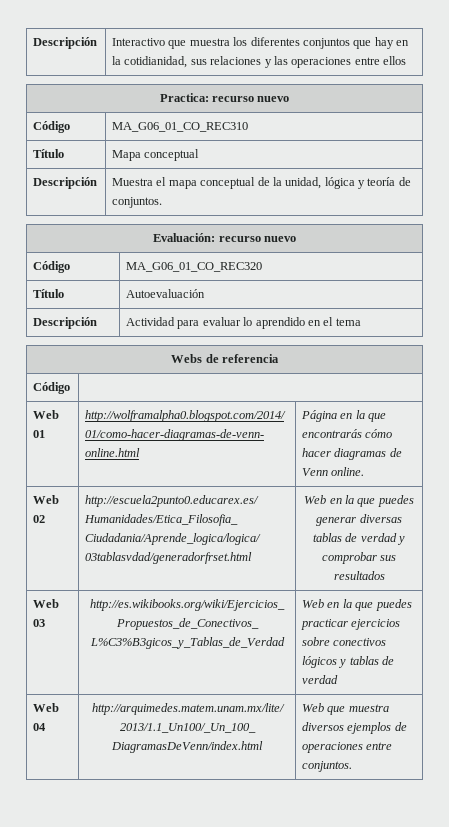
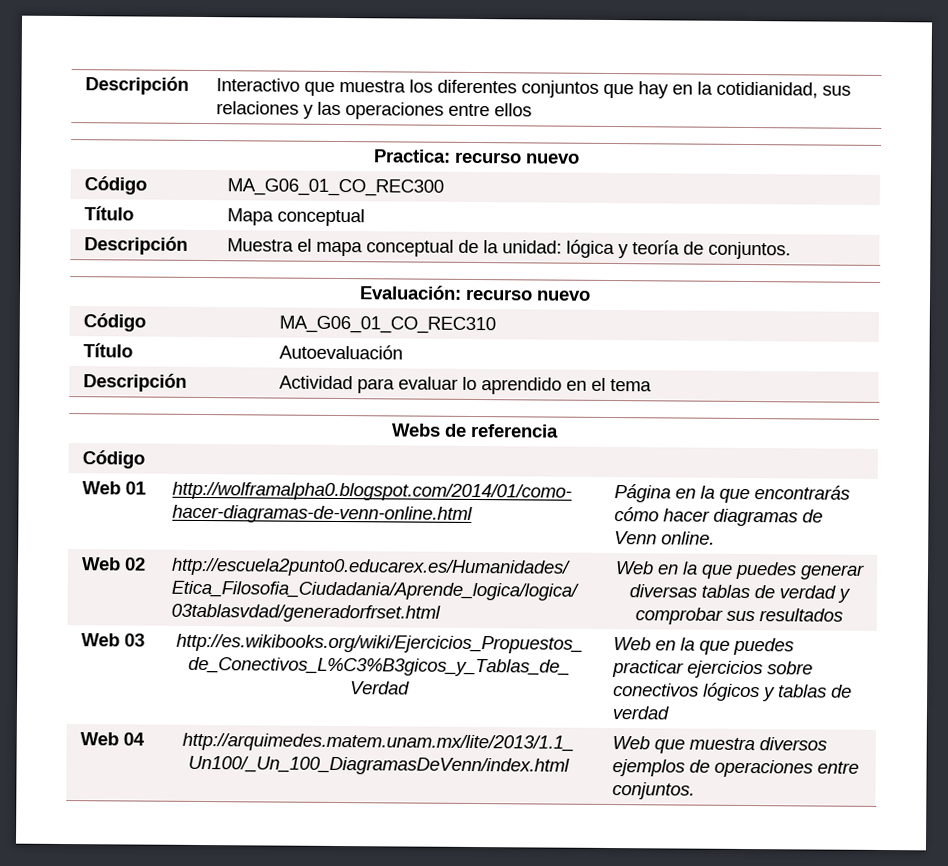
[112,122,249,132] MA_G06_01_CO_REC310 -> [226,178,444,197] MA_G06_01_CO_REC300
[285,177,322,189] unidad, -> [501,240,562,254] unidad:
[126,262,263,272] MA_G06_01_CO_REC320 -> [278,315,496,335] MA_G06_01_CO_REC310

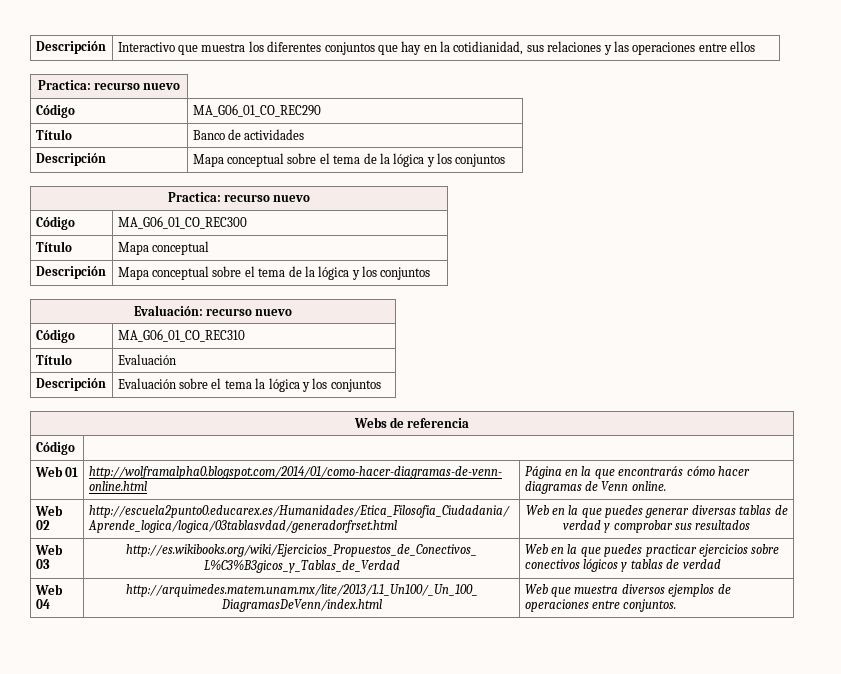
(580, 158) none -> [35,104,75,118] [192,104,321,117] [35,129,72,140] [192,129,305,140] [35,153,106,166] [192,153,506,167] [167,192,311,202] // Código | MA_G06_01_CO_REC290 // Título | Banco de actividades // Descripción | Mapa conceptual sobre el tema de la lógica y los conjuntos // Practica: recurso nuevo
[226,238,791,260] Muestra el mapa conceptual de la unidad: lógica y teoría de conjuntos. -> [117,266,431,280] Mapa conceptual sobre el tema de la lógica y los conjuntos
[278,344,403,360] [82,373,187,392] [278,375,652,395] Autoevaluación // Descripción | Actividad para evaluar lo aprendido en el tema -> [117,354,176,365] [35,378,106,391] [117,378,381,392] Evaluación // Descripción | Evaluación sobre el tema la lógica y los conjuntos

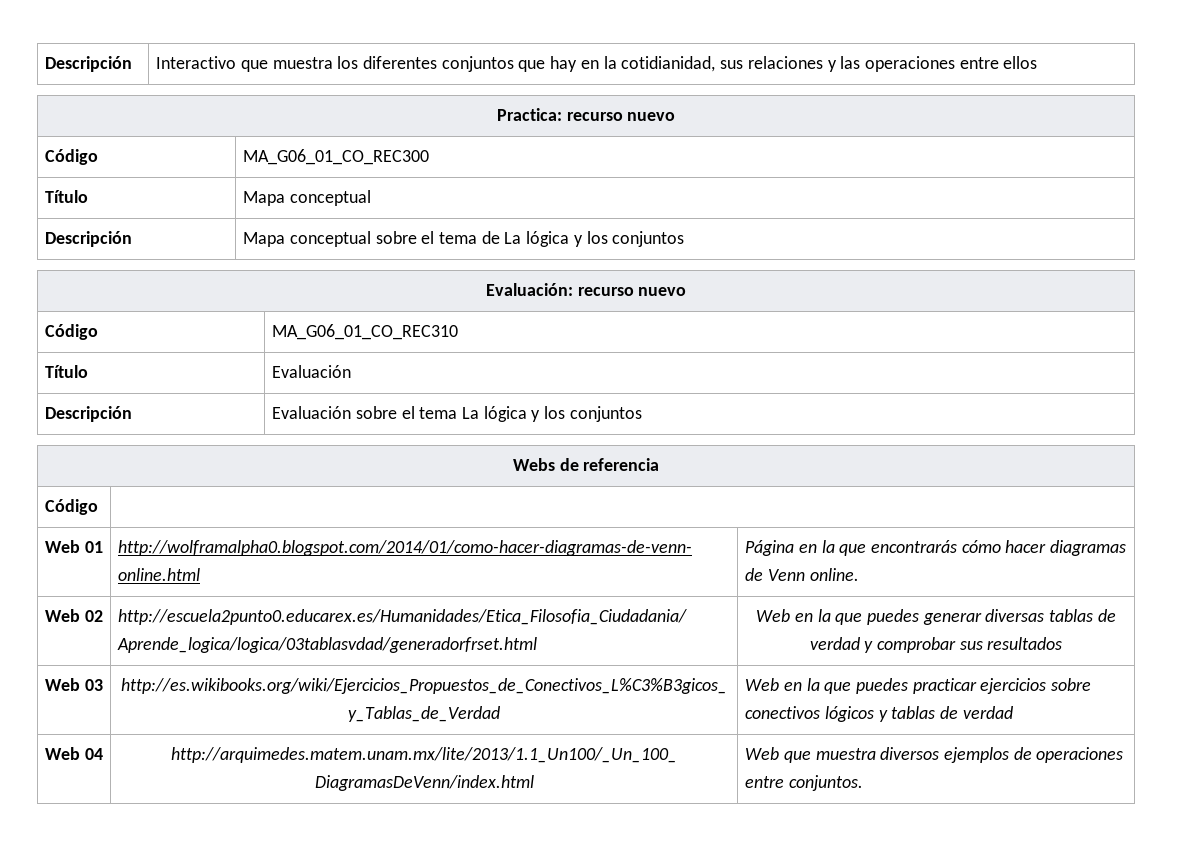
[35,104,75,118] [192,104,321,117] [35,129,72,140] [192,129,305,140] [35,153,106,166] [192,153,506,167] [167,192,311,202] // Código | MA_G06_01_CO_REC290 // Título | Banco de actividades // Descripción | Mapa conceptual sobre el tema de la lógica y los conjuntos // Practica: recurso nuevo -> (676, 116) none
[304,266,315,277] la -> [504,232,522,244] La
[255,378,266,389] la -> [461,407,479,419] La

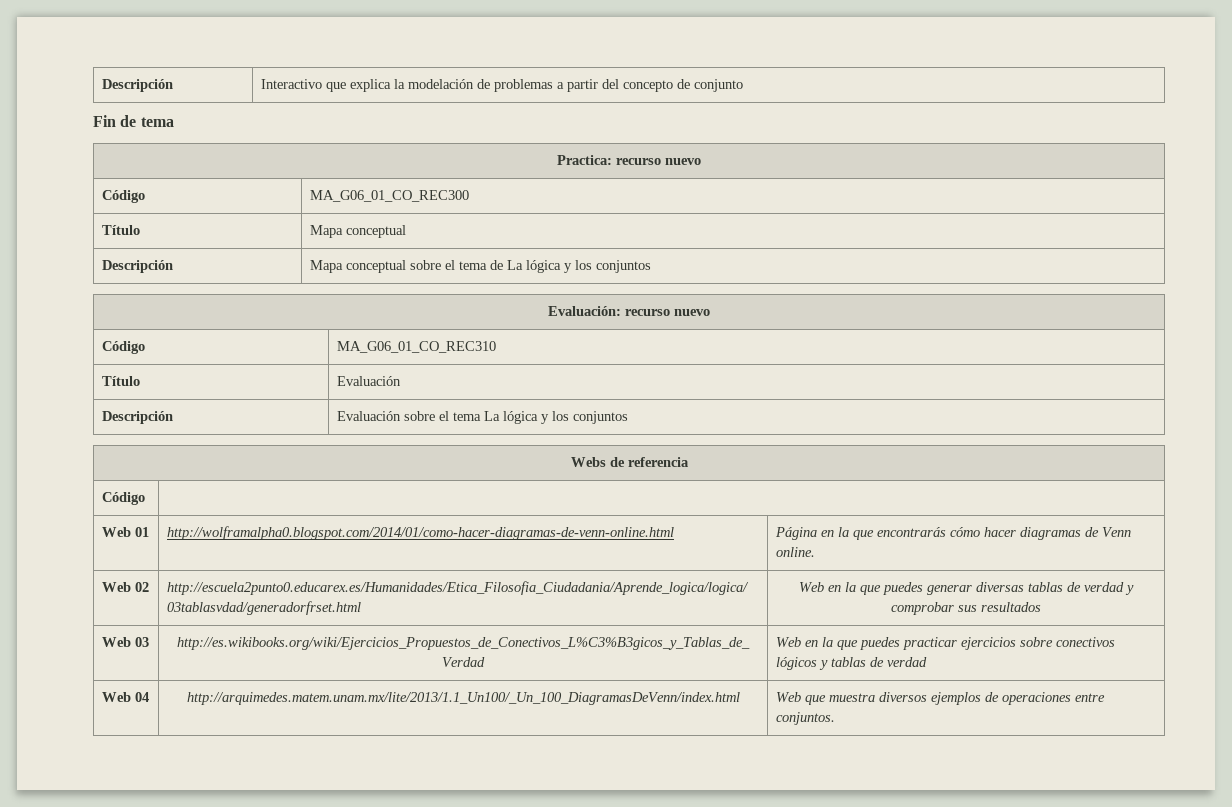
[272,56,1038,72] muestra los diferentes conjuntos que hay en la cotidianidad, sus relaciones y las operaciones entre ellos -> [349,79,743,92] [93,115,174,127] explica la modelación de problemas a partir del concepto de conjunto // Fin de tema

